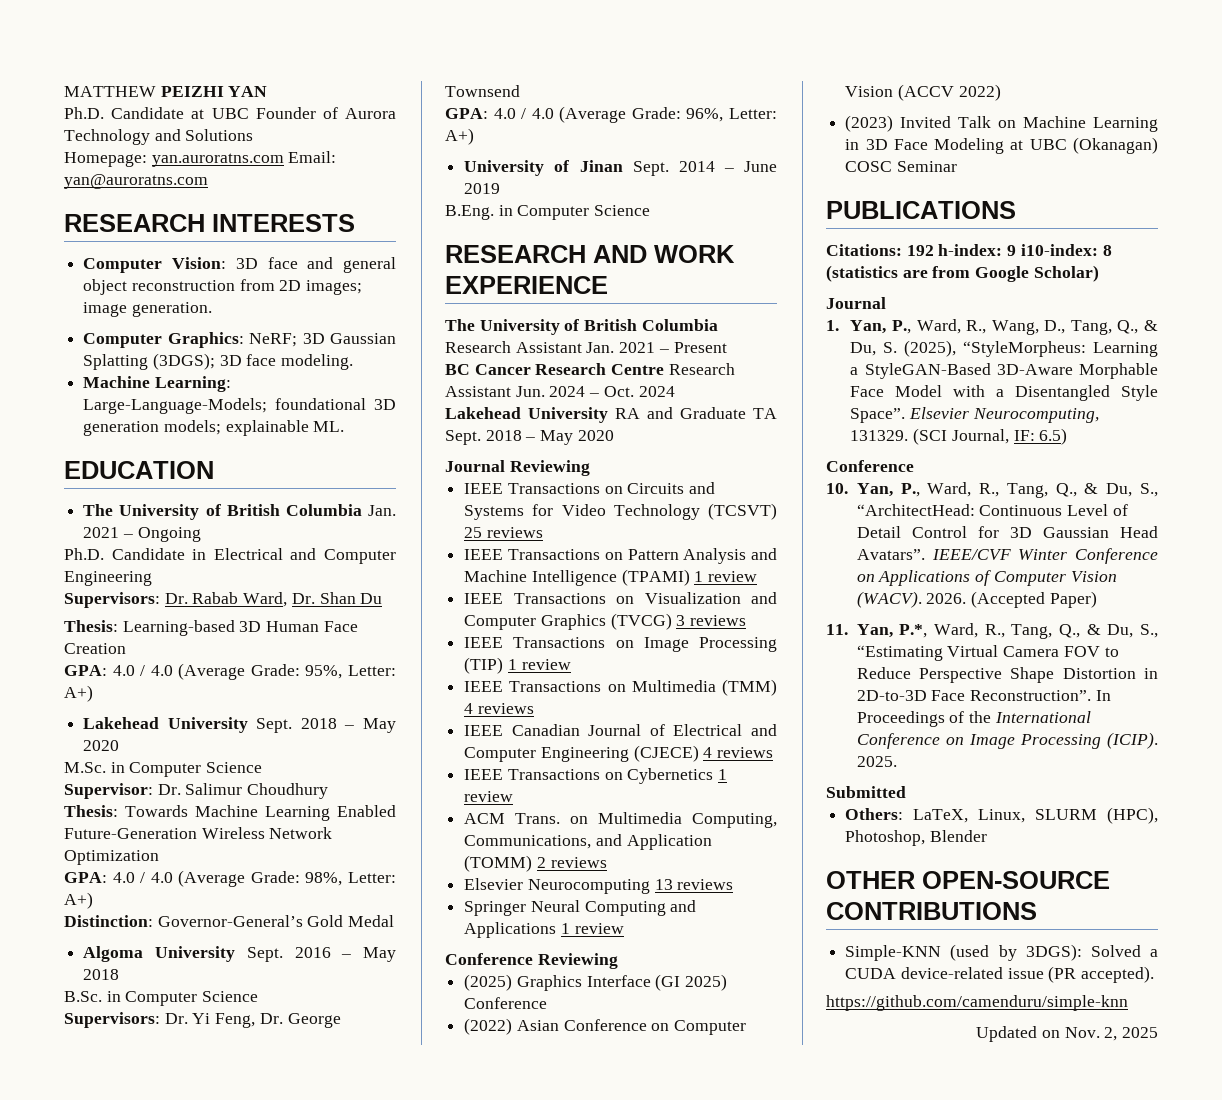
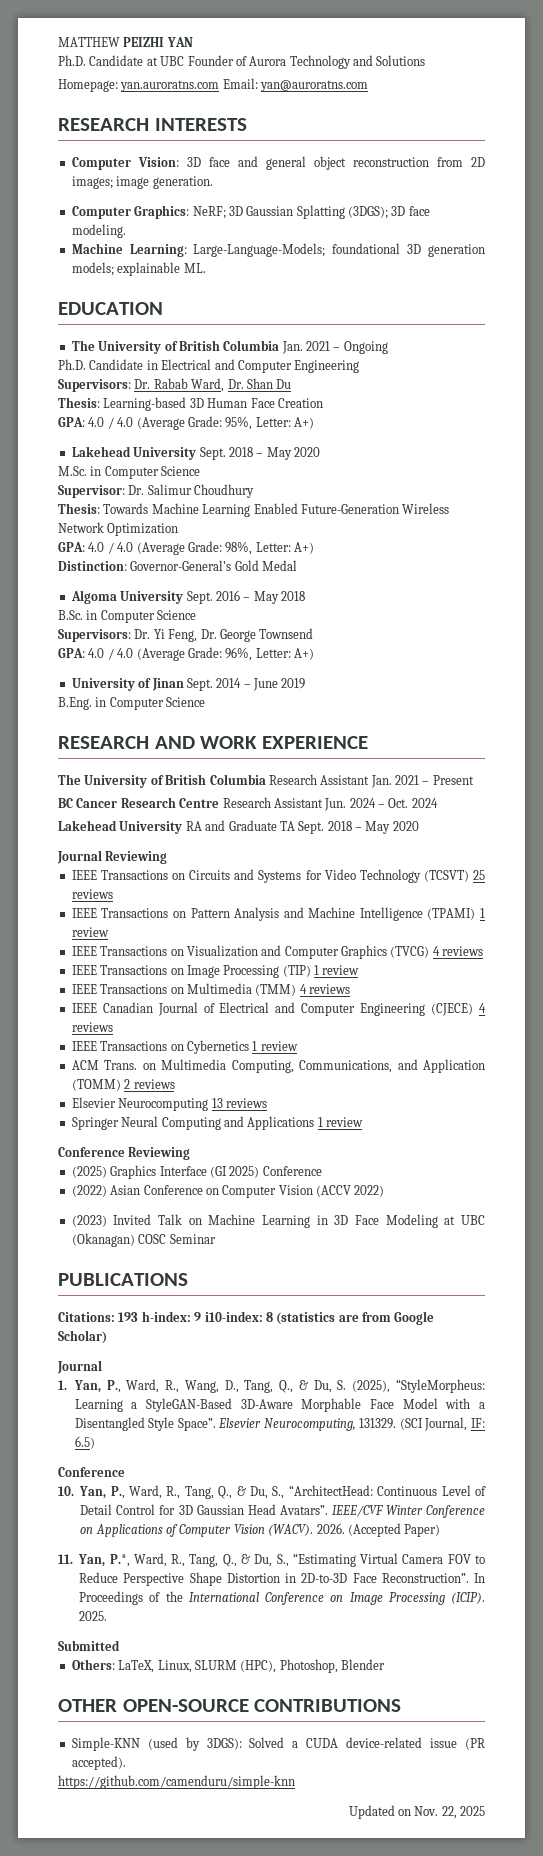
[676,615,686,626] 3 -> [432,946,440,956] 4
[906,245,934,256] 192 -> [118,1312,139,1322] 193
[1104,1027,1118,1041] 2, -> [441,1806,457,1819] 22,

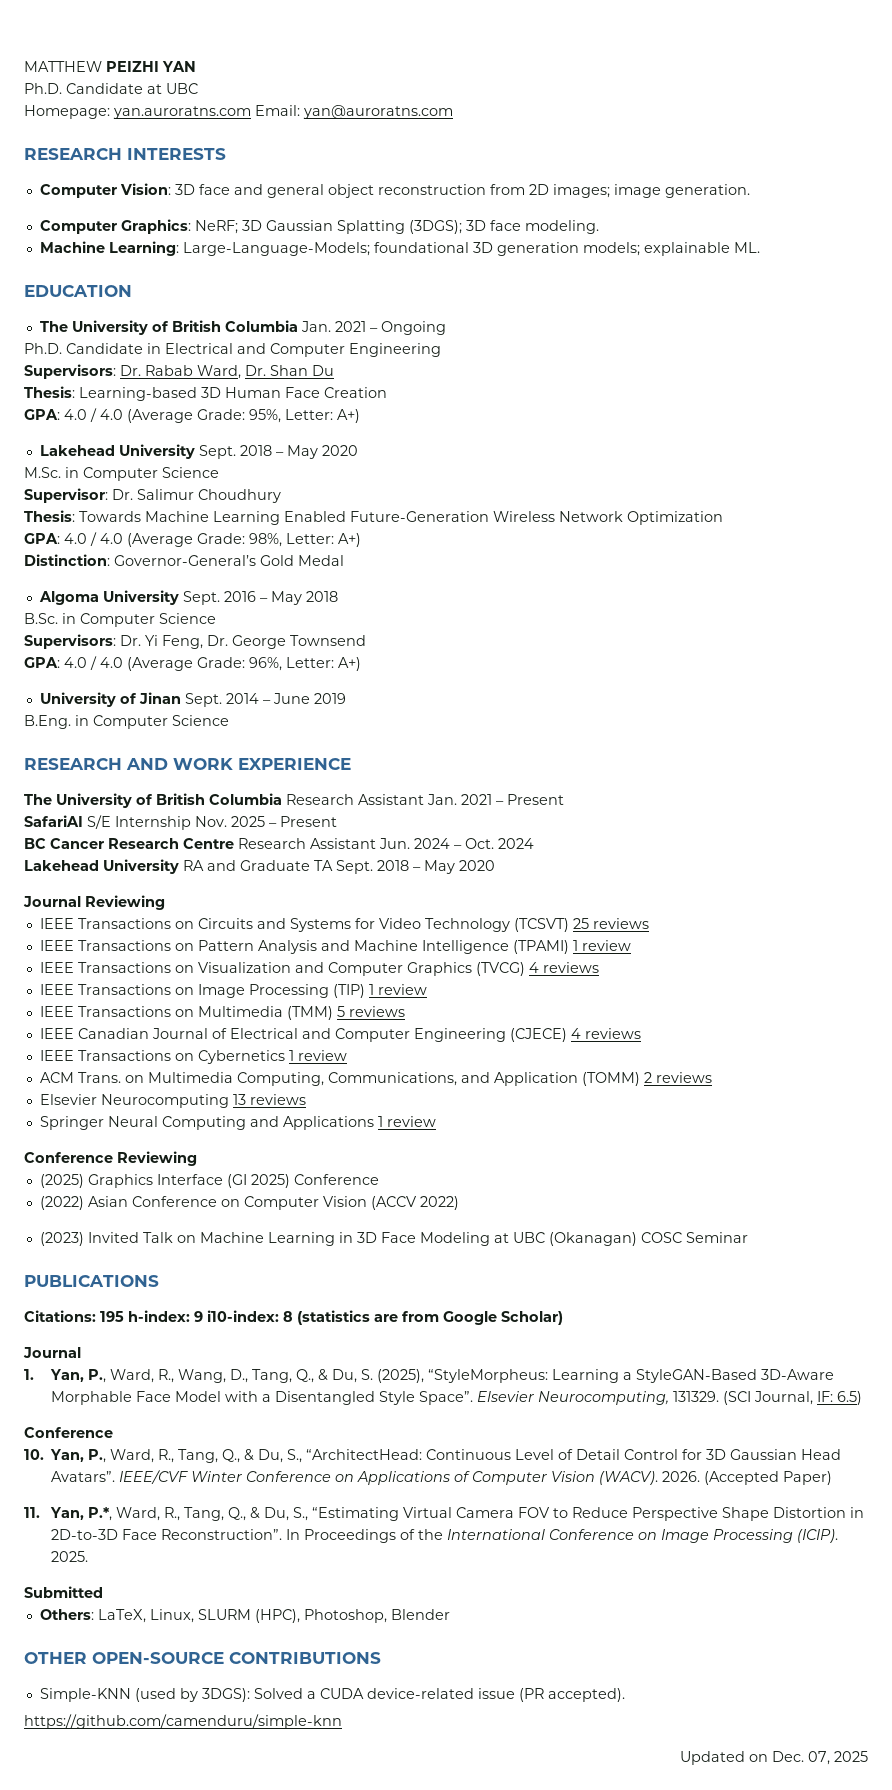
[187,55,426,69] Founder of Aurora Technology and Solutions -> (198, 88) none
(474, 780) none -> [24,815,337,830] // SafariAI S/E Internship Nov. 2025 – Present
[299,984,307,994] 4 -> [336,1006,345,1017] 5
[118,1312,139,1322] 193 -> [100,1311,124,1322] 195
[414,1806,457,1819] Nov. 22, -> [772,1751,830,1765] Dec. 07,

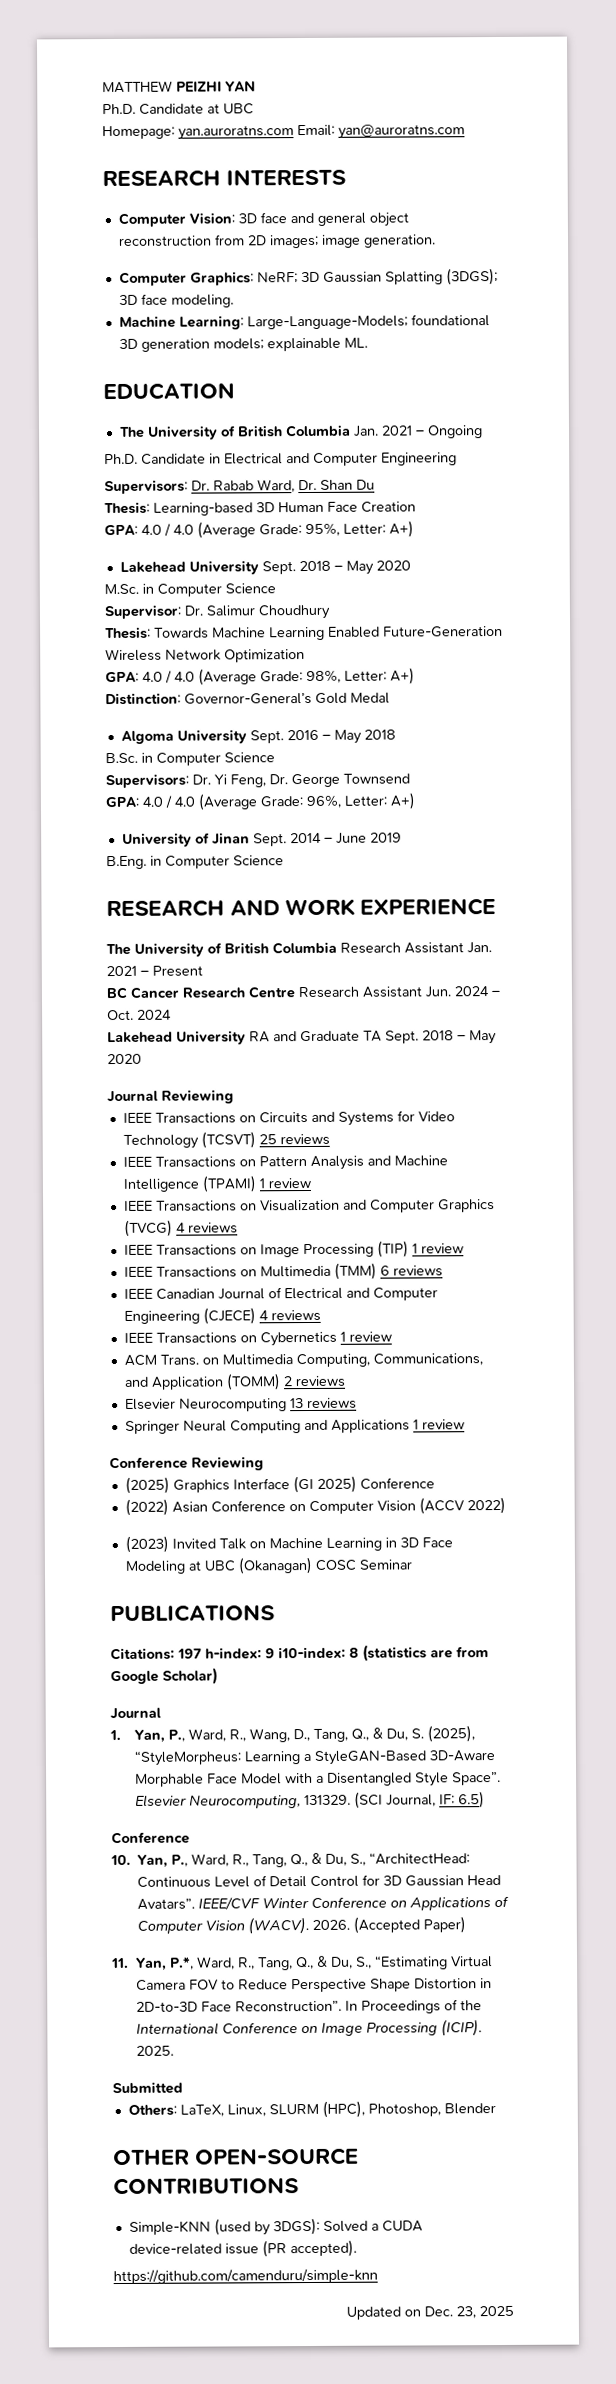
[24,815,337,830] // SafariAI S/E Internship Nov. 2025 – Present -> (203, 971) none
[336,1006,345,1017] 5 -> [379,1265,390,1276] 6
[100,1311,124,1322] 195 -> [177,1648,202,1659] 197
[808,1751,830,1765] 07, -> [456,2306,476,2319] 23,

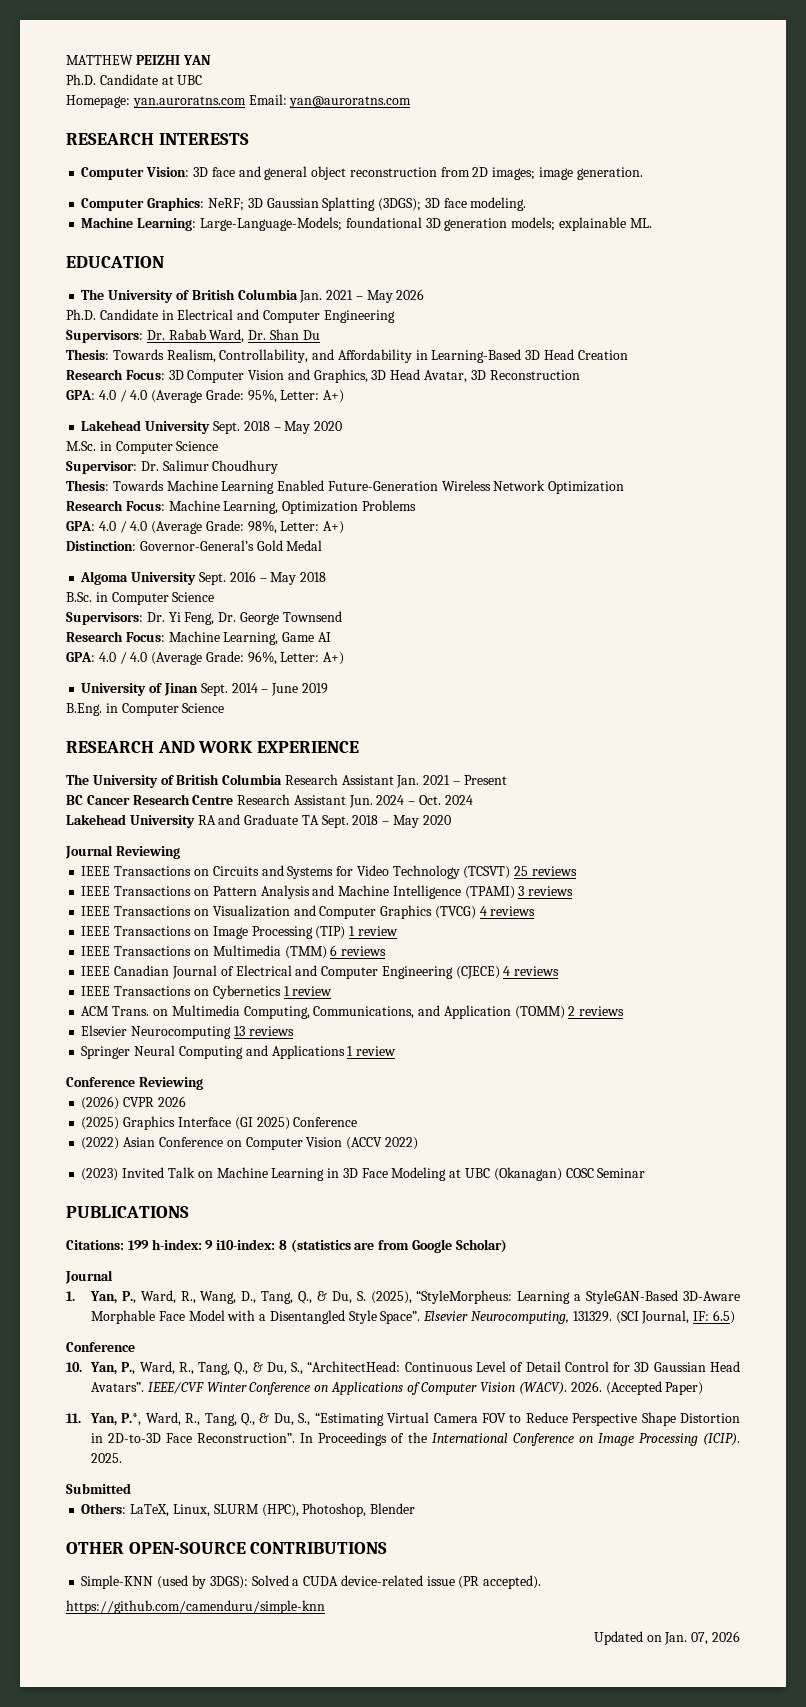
[426,425,483,439] Ongoing -> [366,289,425,303] May 2026
[153,501,416,516] Learning-based 3D Human Face Creation -> [112,349,628,363] [66,369,580,383] Towards Realism, Controllability, and Affordability in Learning-Based 3D Head Creation // Research Focus: 3D Computer Vision and Graphics, 3D Head Avatar, 3D Reconstruction
(305, 656) none -> [66,500,416,514] // Research Focus: Machine Learning, Optimization Problems
(410, 779) none -> [66,631,331,645] // Research Focus: Machine Learning, Game AI
[258,1177,311,1189] 1 review -> [518,886,574,896] 3 reviews
(264, 1463) none -> [81,1096,186,1110] // (2026) CVPR 2026
[177,1648,202,1659] 197 -> [127,1240,149,1250] 199
[424,2305,514,2319] Dec. 23, 2025 -> [664,1631,740,1645] Jan. 07, 2026

